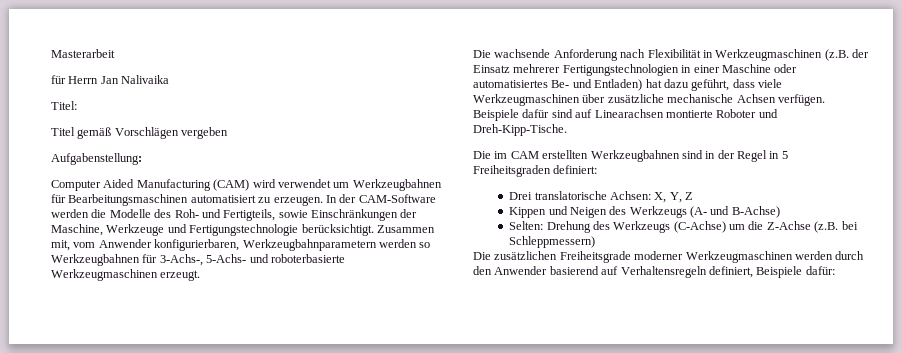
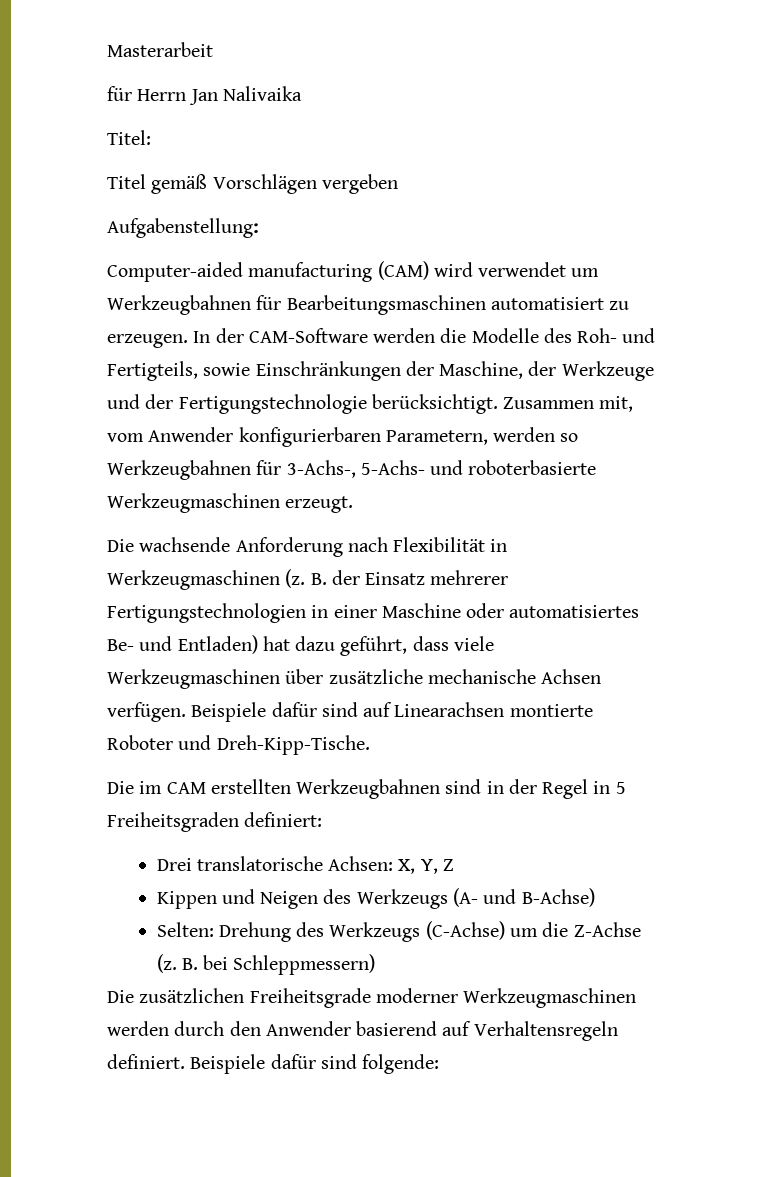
[51,179,211,191] Computer Aided Manufacturing -> [107,262,373,282] Computer-aided manufacturing
(103, 230) none -> [528,361,557,376] der
(187, 228) none -> [145,394,174,409] der
[154,239,377,251] konfigurierbaren, Werkzeugbahnparametern -> [238,427,488,447] konfigurierbaren Parametern,
[824,49,849,61] (z.B. -> [285,569,327,588] (z. B.
[814,221,839,233] (z.B. -> [156,954,198,973] (z. B.
[708,266,835,278] definiert, Beispiele dafür: -> [107,1054,440,1074] definiert. Beispiele dafür sind folgende:

